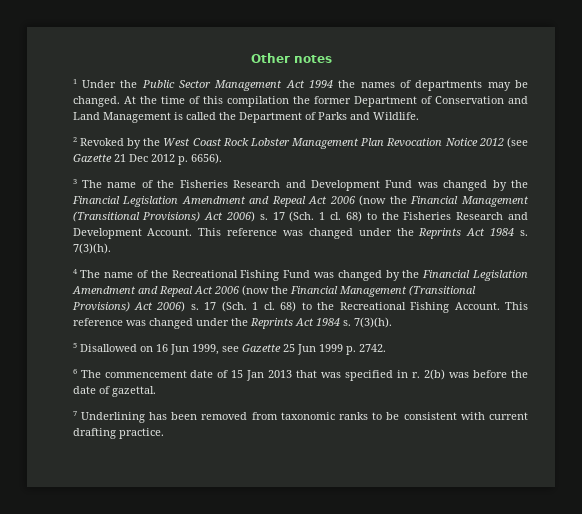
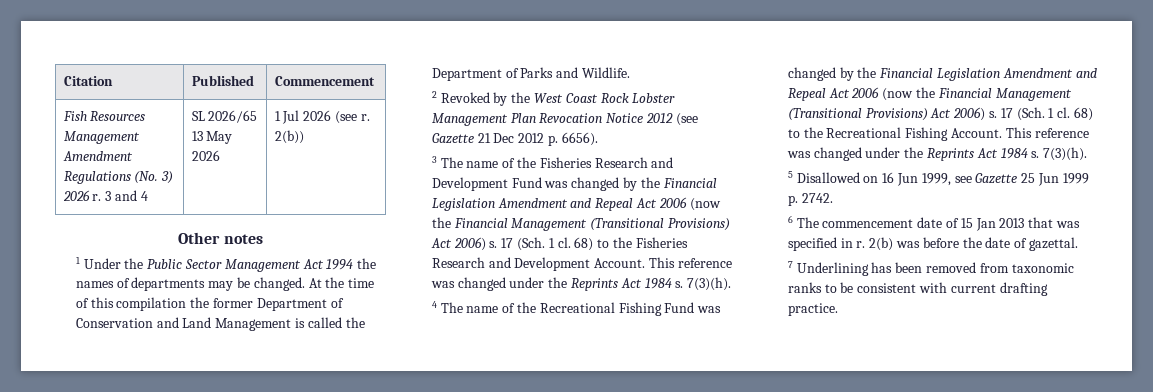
(250, 58) none -> [63,76,113,86] [191,75,254,86] [274,76,375,86] [62,111,146,121] [63,131,140,144] [62,151,133,161] [63,171,174,184] [62,190,148,201] [191,110,258,123] [191,131,233,144] [191,150,220,161] [274,110,370,124] [274,130,304,144] Citation | Published | Commencement // Fish Resources Management Amendment Regulations (No. 3) 2026 r. 3 and 4 | SL 2026/65 13 May 2026 | 1 Jul 2026 (see r. 2(b)) //

